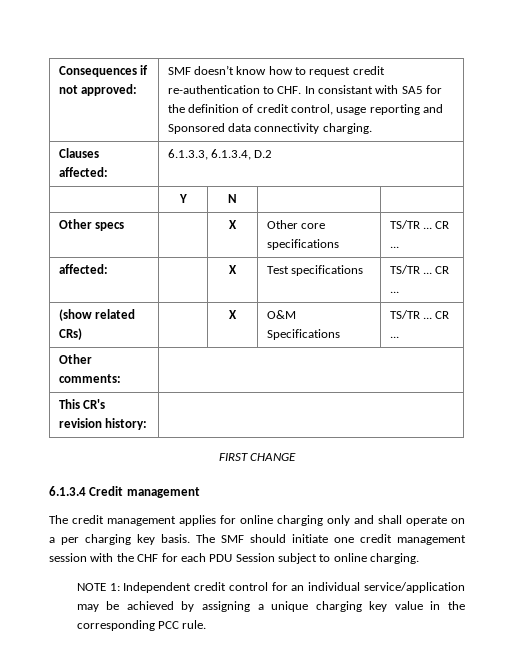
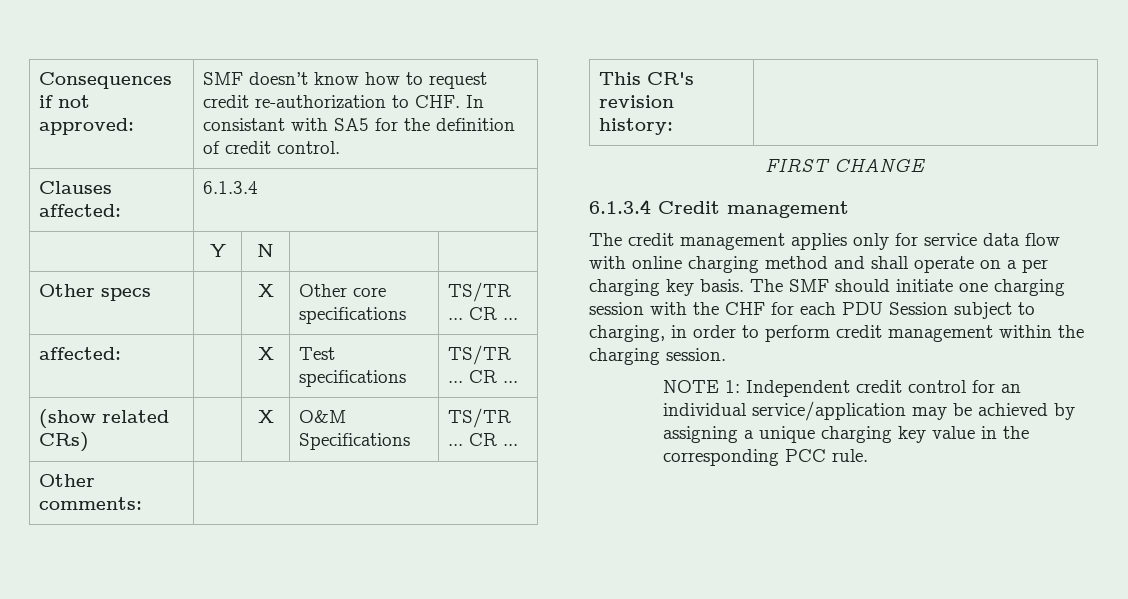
[167,85,260,94] re-authentication -> [255,95,387,108] re-authorization
[291,104,444,115] [167,123,372,134] control, usage reporting and Sponsored data connectivity charging. -> [277,141,341,154] control.
[167,149,273,160] 6.1.3.3, 6.1.3.4, D.2 -> [203,181,259,194] 6.1.3.4
[220,515,236,524] for -> [853,233,1060,250] [589,256,626,269] only for service data flow with
[327,515,350,526] only -> [765,256,828,269] method
[360,534,466,545] credit management -> [994,279,1065,296] charging
[333,553,420,564] online charging. -> [589,325,1084,342] [589,348,726,365] charging, in order to perform credit management within the charging session.

